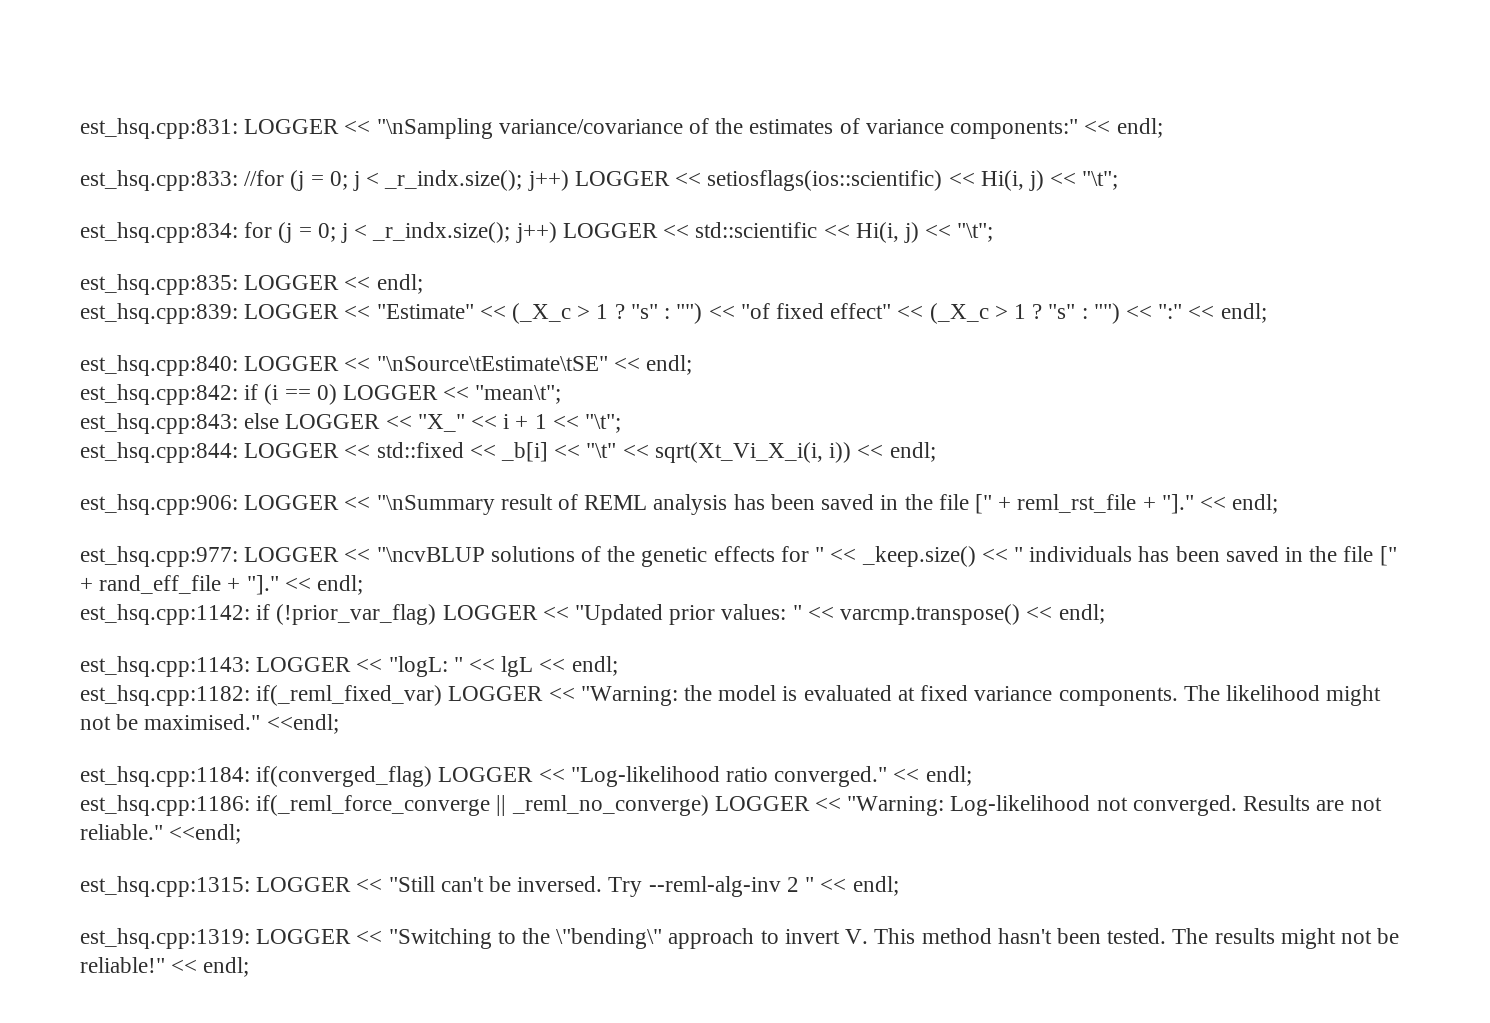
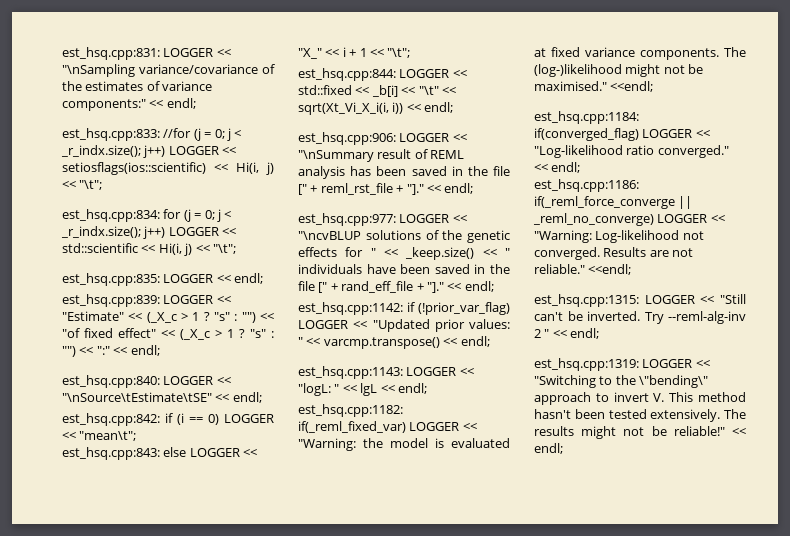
[1138,546,1170,562] has -> [366,264,396,274] have
[1225,685,1320,701] likelihood -> [534,64,622,77] (log-)likelihood
[517,876,603,892] inversed. -> [587,311,640,321] inverted.
[1107,928,1167,944] tested. -> [608,409,721,422] tested extensively.

